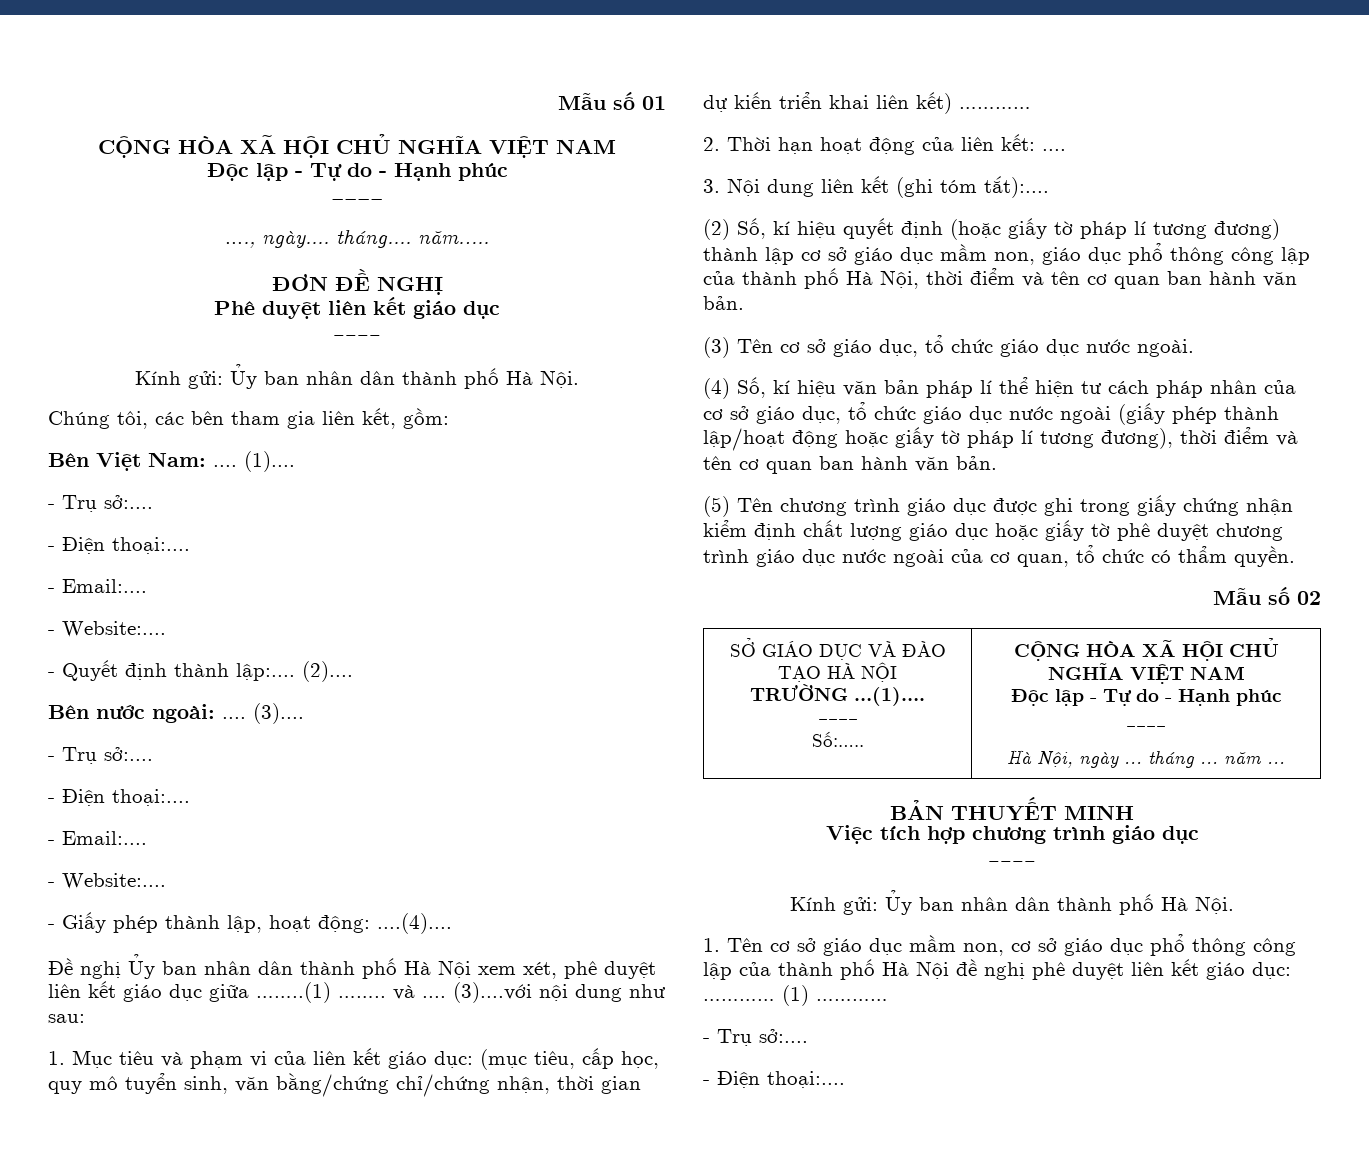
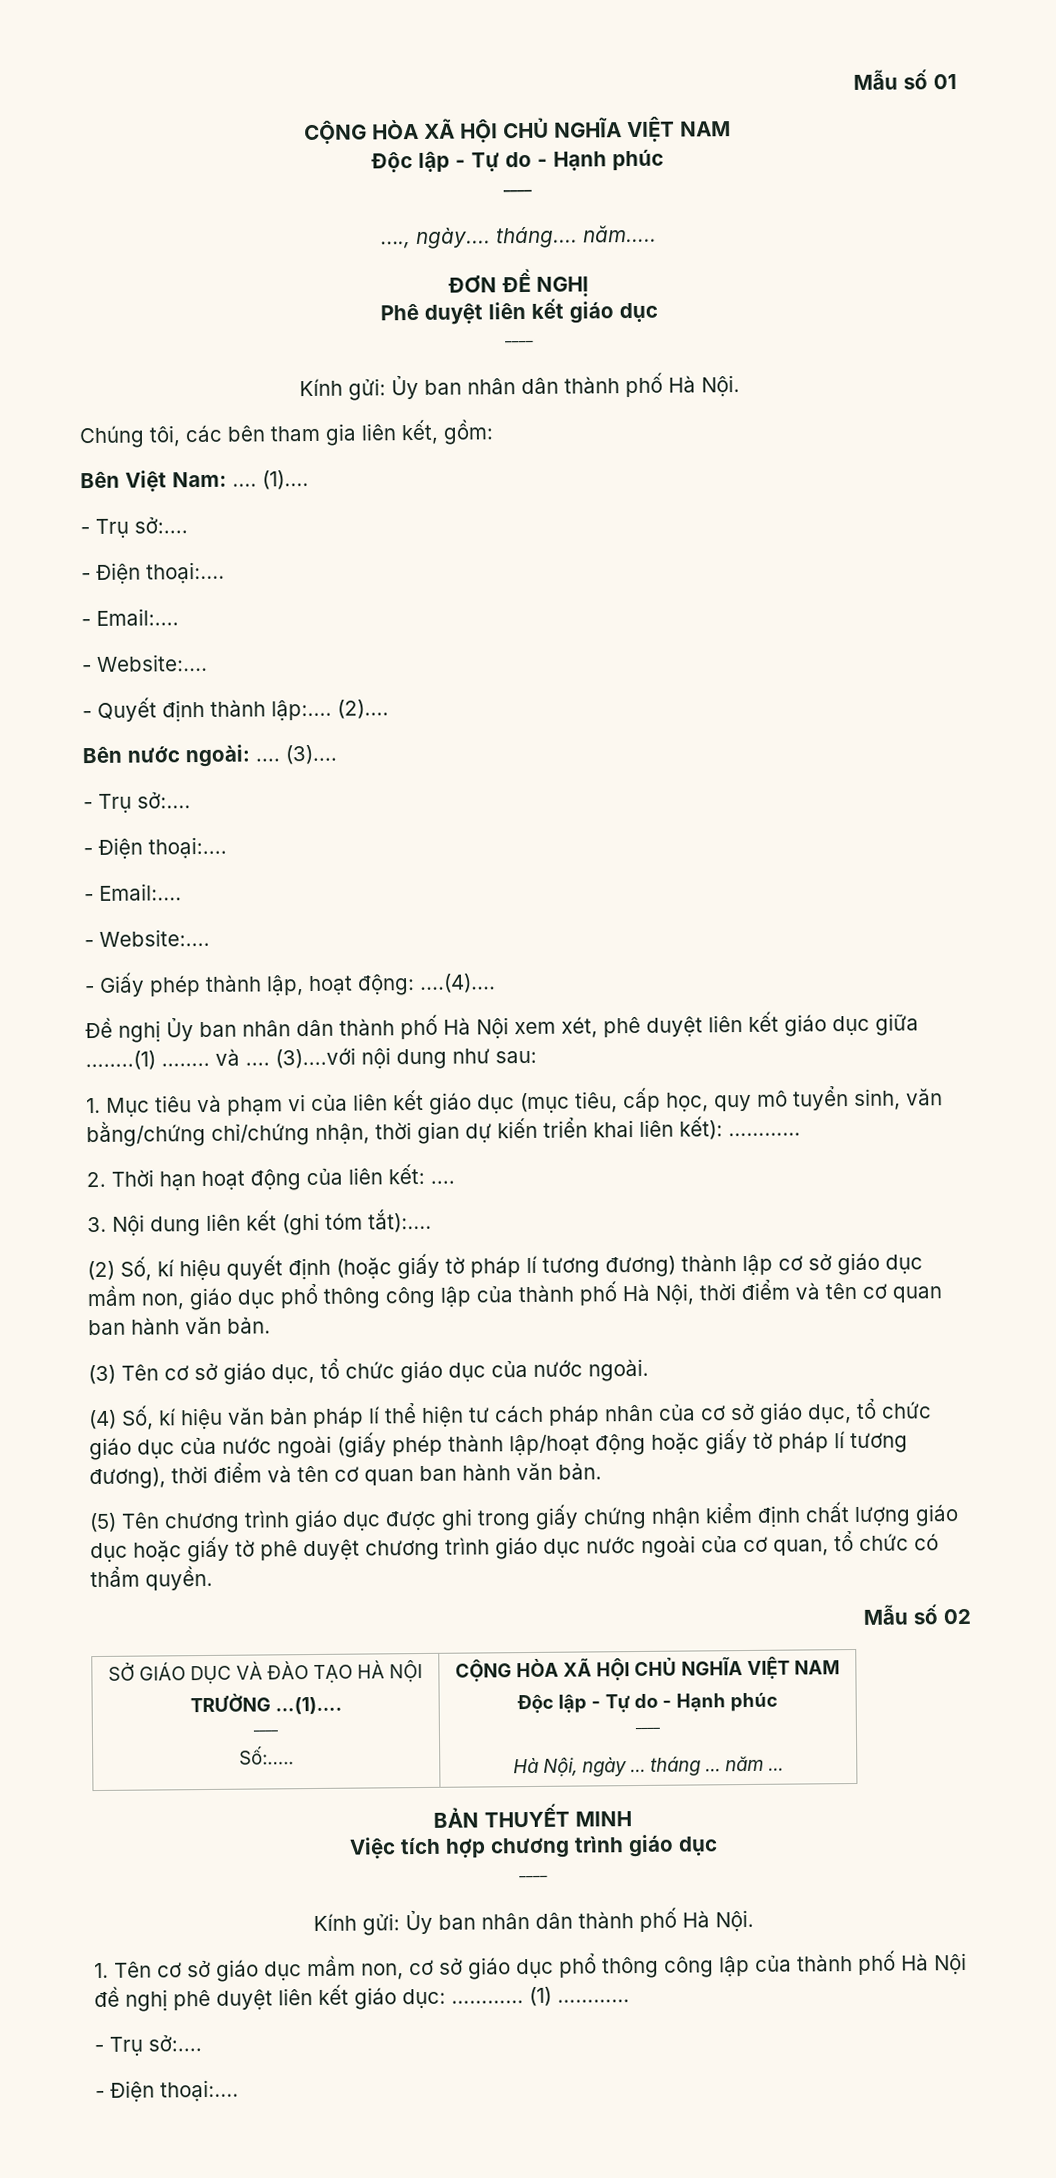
[434,1051,473,1068] dục: -> [477,1094,515,1115] dục
[916,92,952,114] kết) -> [679,1116,723,1140] kết):
(1079, 347) none -> [491,1360,528,1378] của
(1002, 414) none -> [180,1436,217,1455] của

